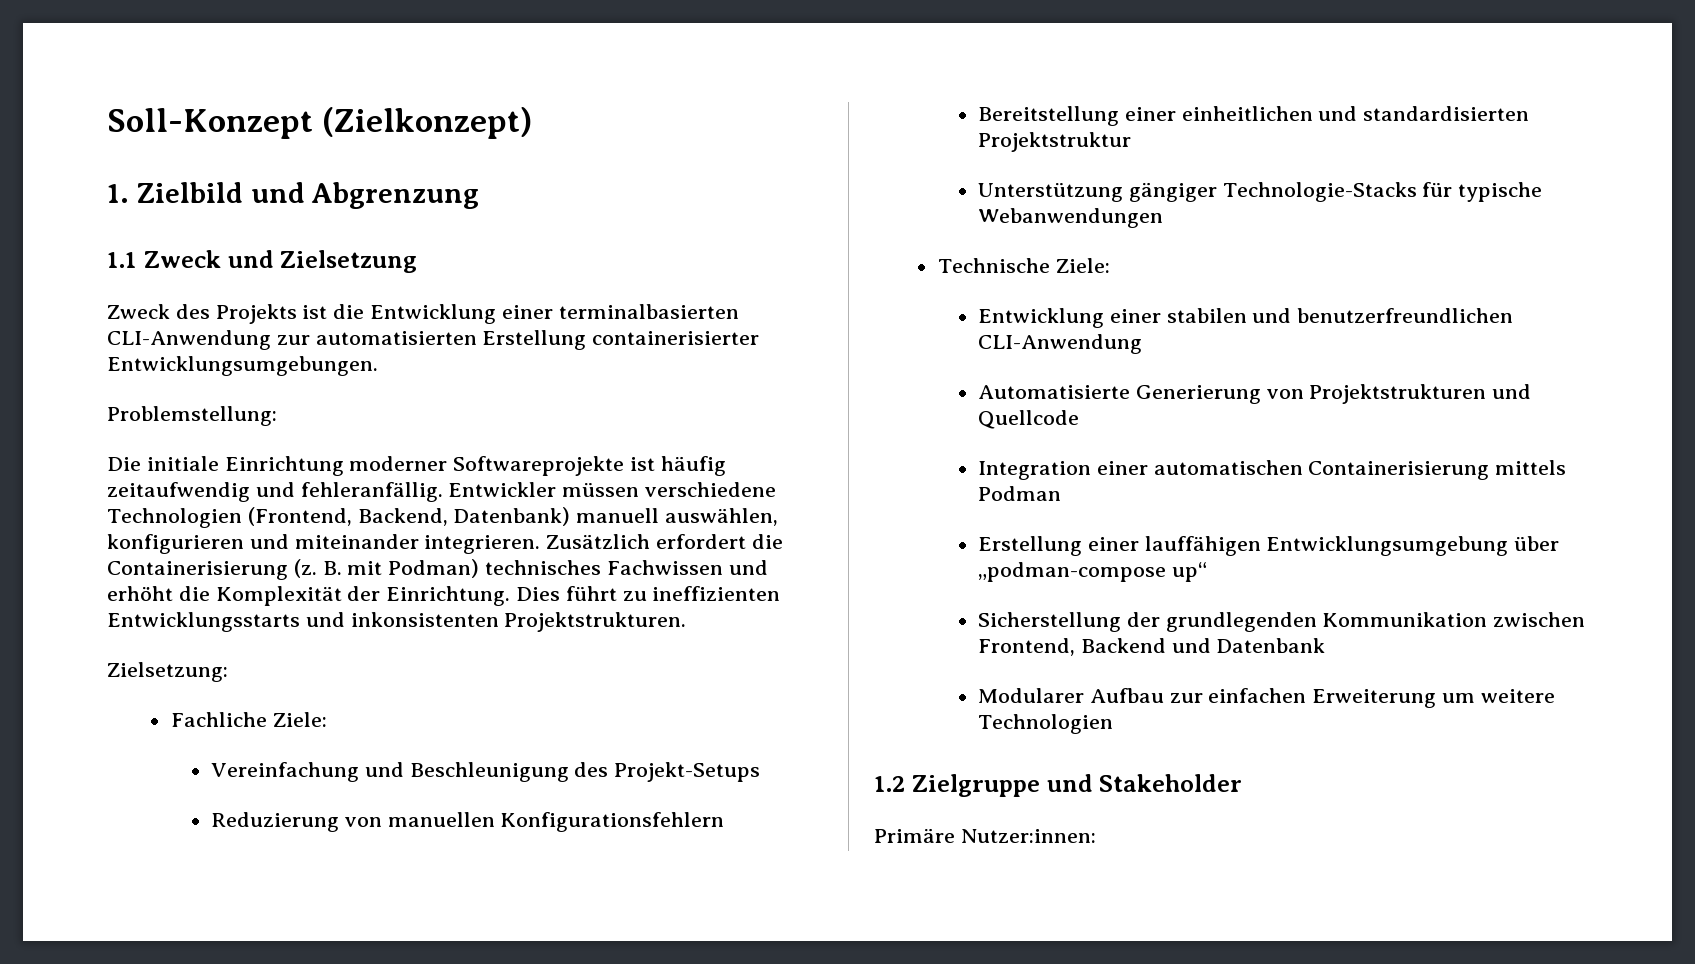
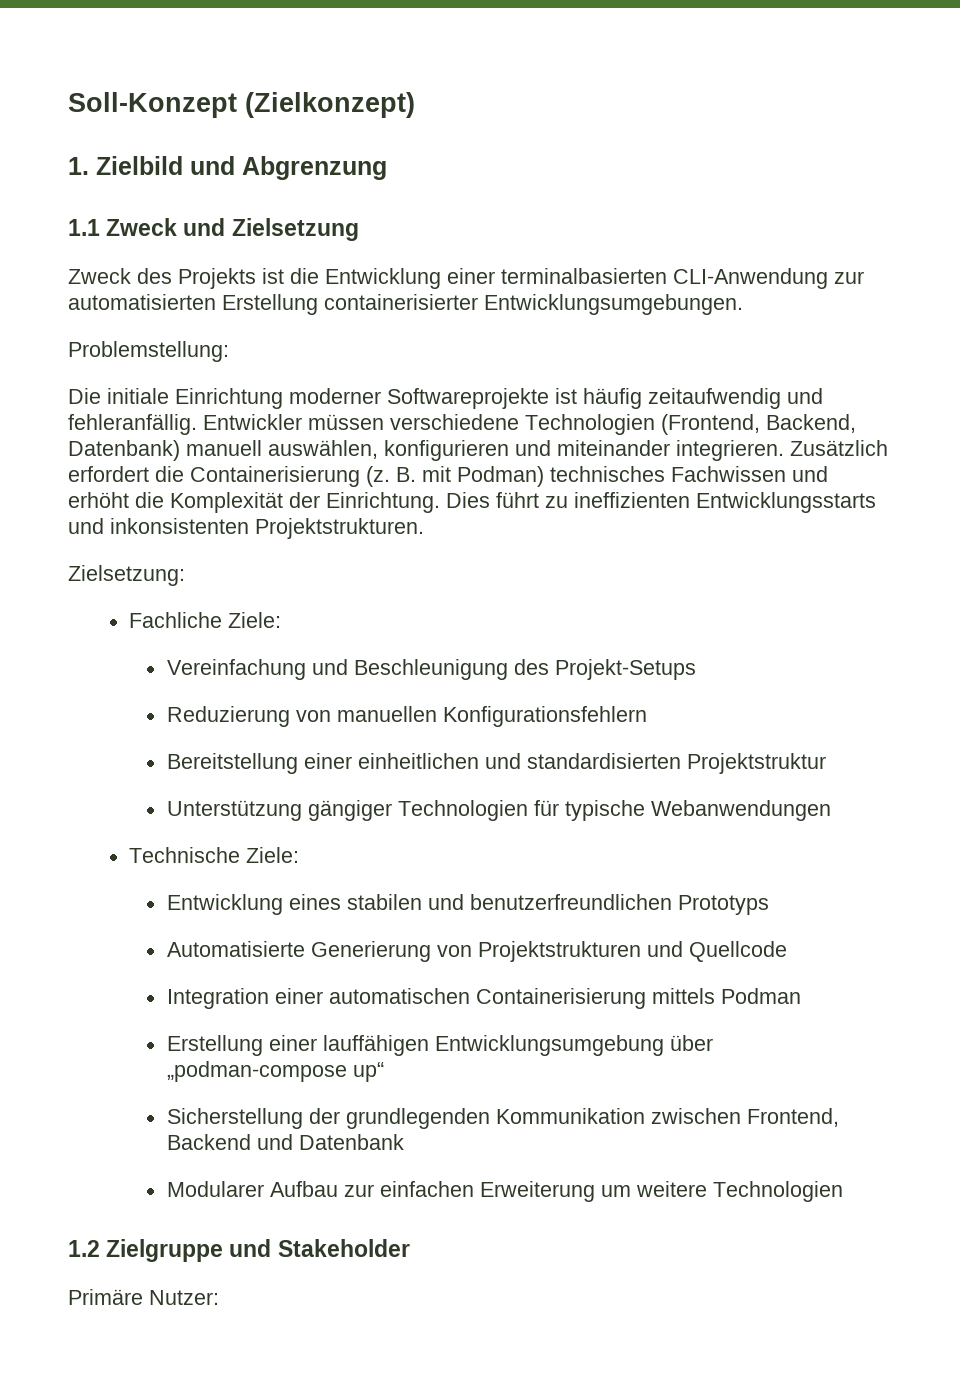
[1222,182,1417,202] Technologie-Stacks -> [397,800,528,821] Technologien
[1109,309,1161,323] einer -> [288,894,341,910] eines
[978,334,1143,354] CLI-Anwendung -> [677,895,769,915] Prototyps
[960,829,1096,843] Nutzer:innen: -> [149,1290,219,1305] Nutzer:

